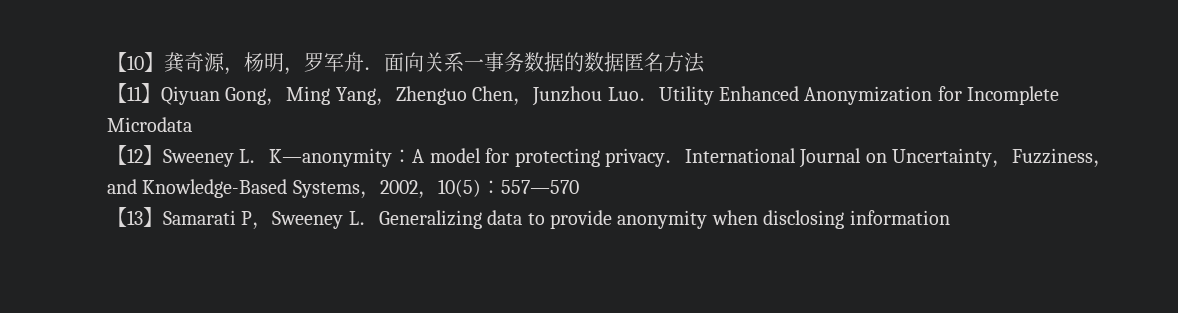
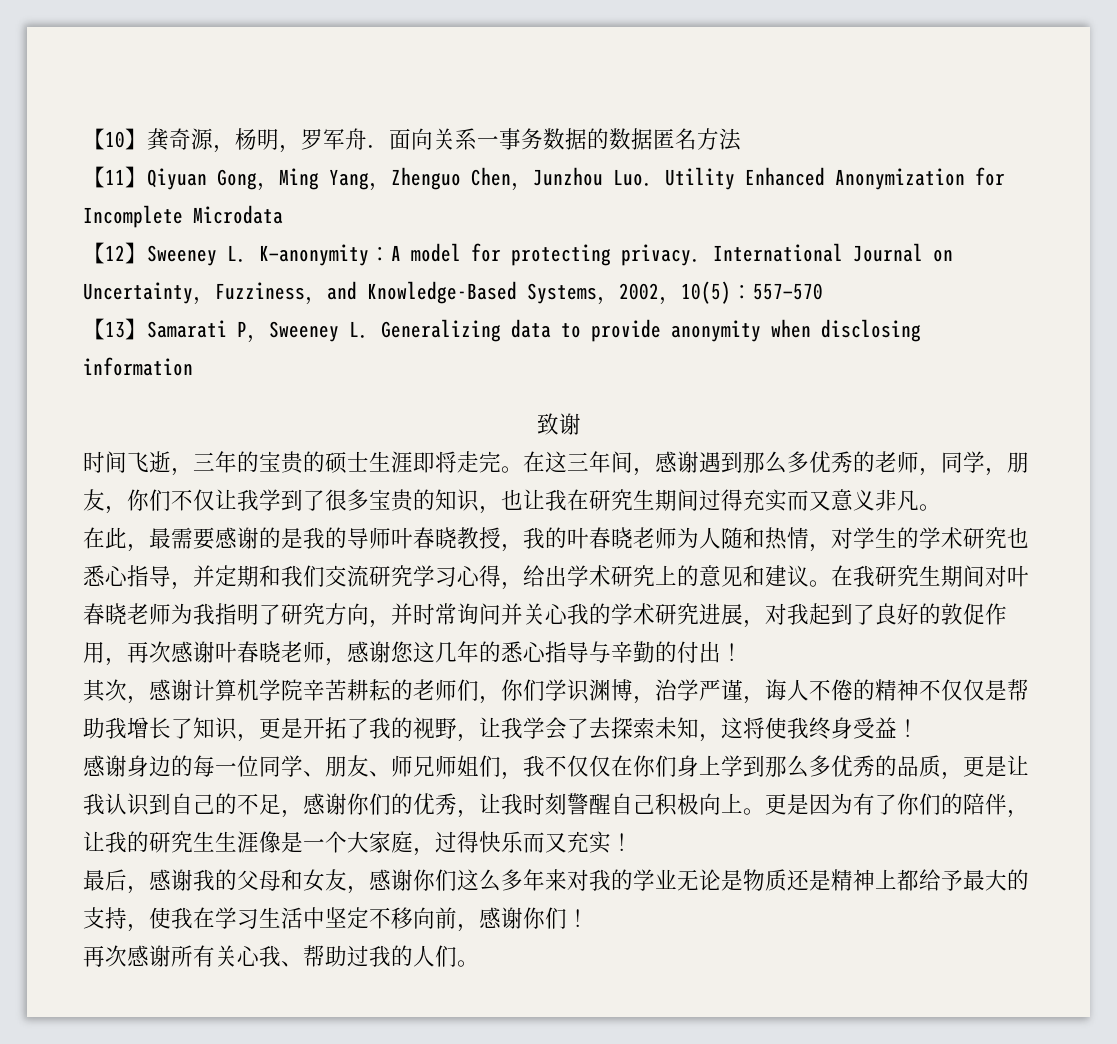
(950, 217) none -> [536,413,581,435] [83,451,1029,476] [83,489,941,514] [83,527,1029,552] [83,565,1029,590] [83,603,1007,628] [83,641,743,666] [83,679,1029,704] [83,717,919,742] [83,755,1029,780] [83,793,1029,818] [83,831,633,856] [83,869,1029,894] [83,907,589,932] [83,945,479,967] // 致谢 // 时间飞逝，三年的宝贵的硕士生涯即将走完。在这三年间，感谢遇到那么多优秀的老师，同学，朋友，你们不仅让我学到了很多宝贵的知识，也让我在研究生期间过得充实而又意义非凡。 // 在此，最需要感谢的是我的导师叶春晓教授，我的叶春晓老师为人随和热情，对学生的学术研究也悉心指导，并定期和我们交流研究学习心得，给出学术研究上的意见和建议。在我研究生期间对叶春晓老师为我指明了研究方向，并时常询问并关心我的学术研究进展，对我起到了良好的敦促作用，再次感谢叶春晓老师，感谢您这几年的悉心指导与辛勤的付出！ // 其次，感谢计算机学院辛苦耕耘的老师们，你们学识渊博，治学严谨，诲人不倦的精神不仅仅是帮助我增长了知识，更是开拓了我的视野，让我学会了去探索未知，这将使我终身受益！ // 感谢身边的每一位同学、朋友、师兄师姐们，我不仅仅在你们身上学到那么多优秀的品质，更是让我认识到自己的不足，感谢你们的优秀，让我时刻警醒自己积极向上。更是因为有了你们的陪伴，让我的研究生生涯像是一个大家庭，过得快乐而又充实！ // 最后，感谢我的父母和女友，感谢你们这么多年来对我的学业无论是物质还是精神上都给予最大的支持，使我在学习生活中坚定不移向前，感谢你们！ // 再次感谢所有关心我、帮助过我的人们。

